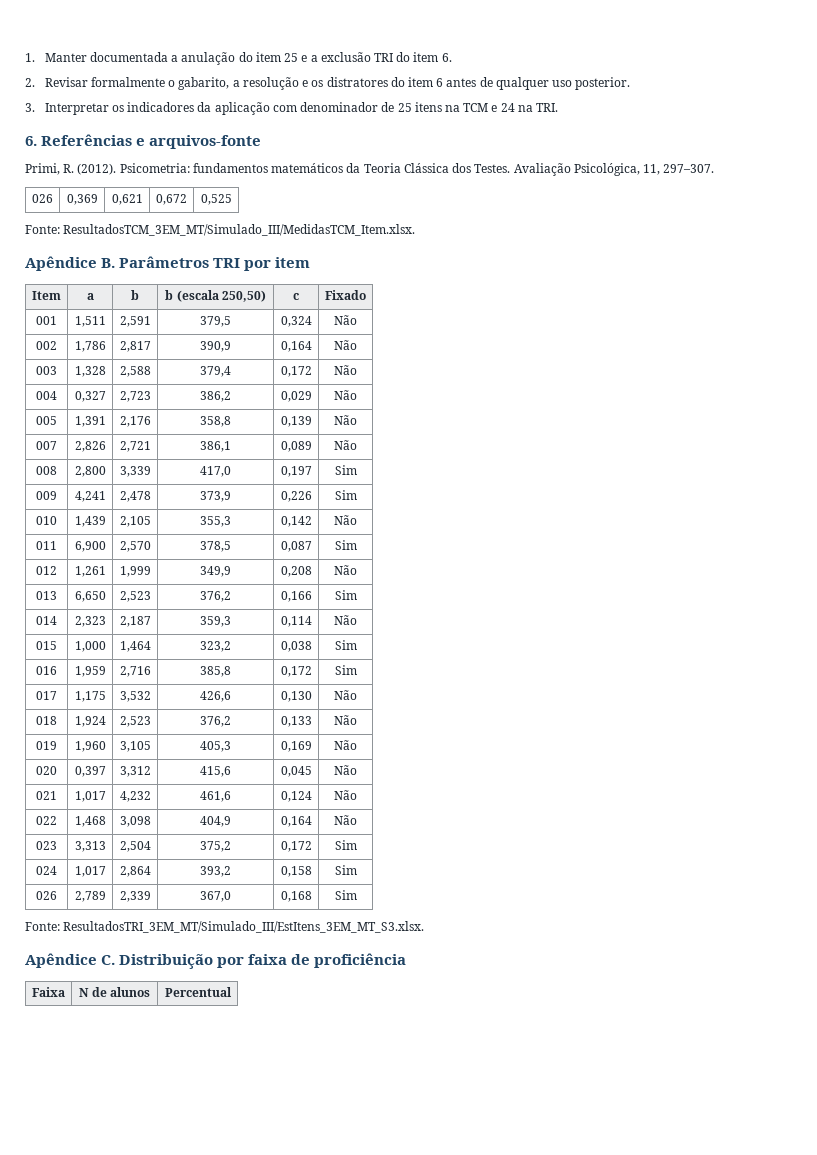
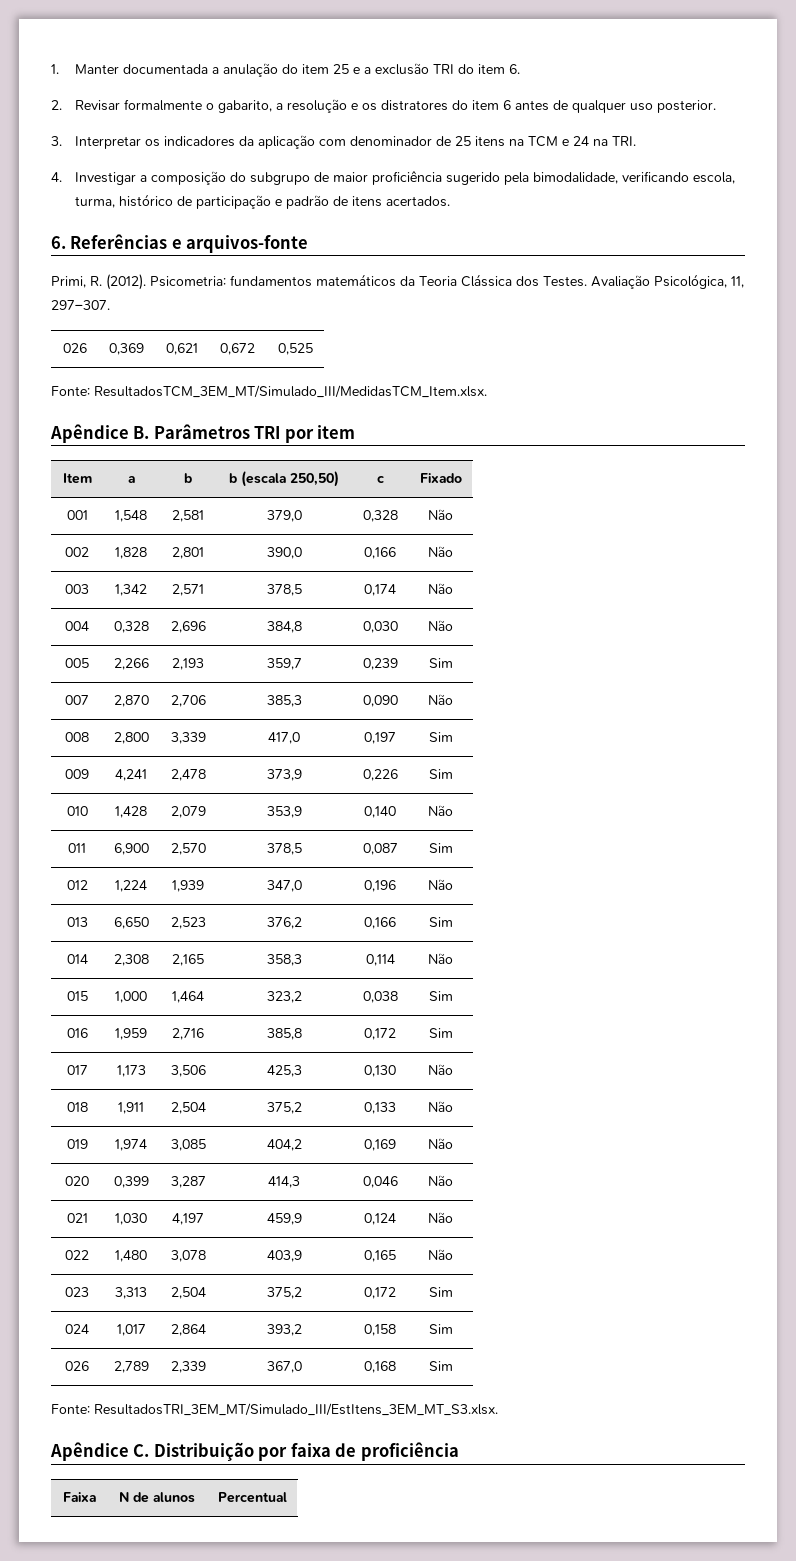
(559, 107) none -> [51,171,735,185] [74,194,450,209] // 4. Investigar a composição do subgrupo de maior proficiência sugerido pela bimodalidade, verificando escola, turma, histórico de participação e padrão de itens acertados.
[74,316,106,327] [119,316,151,327] [200,316,231,327] [280,316,312,327] [334,315,357,325] [36,341,57,350] [74,341,106,352] [119,341,151,352] [200,341,231,352] [280,341,312,352] [334,340,357,350] [36,366,57,375] [74,366,106,377] [119,366,151,377] [200,366,231,377] [280,366,312,377] [334,365,357,375] [36,391,57,400] [74,391,106,402] [119,391,151,402] [200,391,231,402] [280,391,312,402] [334,390,357,400] [36,416,57,425] [74,416,106,427] [119,416,151,427] [200,416,231,427] [280,416,312,427] [334,415,357,425] [36,441,57,450] [74,441,106,452] [119,441,151,452] [200,441,231,452] [280,441,312,452] 1,511 | 2,591 | 379,5 | 0,324 | Não // 002 | 1,786 | 2,817 | 390,9 | 0,164 | Não // 003 | 1,328 | 2,588 | 379,4 | 0,172 | Não // 004 | 0,327 | 2,723 | 386,2 | 0,029 | Não // 005 | 1,391 | 2,176 | 358,8 | 0,139 | Não // 007 | 2,826 | 2,721 | 386,1 | 0,089 -> [115,510,147,522] [172,510,204,522] [266,510,302,522] [362,510,398,522] [428,509,453,520] [65,547,89,557] [115,547,147,559] [172,547,204,559] [266,547,302,559] [364,547,396,559] [428,546,453,557] [65,584,89,594] [115,584,147,596] [172,584,204,596] [266,584,302,596] [364,584,396,596] [428,583,453,594] [65,621,89,631] [113,621,149,633] [170,621,206,633] [266,621,302,633] [362,621,398,633] [428,620,453,631] [65,658,89,668] [113,658,149,670] [172,658,204,670] [266,658,302,670] [362,658,398,670] [428,658,453,668] [65,695,89,705] [113,695,149,707] [170,695,206,707] [266,695,302,707] [362,695,398,707] 1,548 | 2,581 | 379,0 | 0,328 | Não // 002 | 1,828 | 2,801 | 390,0 | 0,166 | Não // 003 | 1,342 | 2,571 | 378,5 | 0,174 | Não // 004 | 0,328 | 2,696 | 384,8 | 0,030 | Não // 005 | 2,266 | 2,193 | 359,7 | 0,239 | Sim // 007 | 2,870 | 2,706 | 385,3 | 0,090
[74,516,106,527] [119,516,151,527] [200,516,231,527] [280,516,312,527] 1,439 | 2,105 | 355,3 | 0,142 -> [115,806,147,818] [170,806,206,818] [266,806,302,818] [364,806,396,818] 1,428 | 2,079 | 353,9 | 0,140
[74,566,106,577] [119,566,151,577] [200,566,231,577] [280,566,312,577] 1,261 | 1,999 | 349,9 | 0,208 -> [115,880,147,892] [172,880,204,892] [266,880,302,892] [364,880,396,892] 1,224 | 1,939 | 347,0 | 0,196
[74,616,106,627] [119,616,151,627] [200,616,231,627] 2,323 | 2,187 | 359,3 -> [113,954,149,966] [172,954,204,966] [266,954,302,966] 2,308 | 2,165 | 358,3
[74,691,106,702] [119,691,151,702] [200,691,231,702] 1,175 | 3,532 | 426,6 -> [116,1065,146,1077] [170,1065,206,1077] [266,1065,302,1077] 1,173 | 3,506 | 425,3
[74,716,106,727] [119,716,151,727] [200,716,231,727] 1,924 | 2,523 | 376,2 -> [118,1102,144,1114] [170,1102,206,1114] [266,1102,302,1114] 1,911 | 2,504 | 375,2
[74,741,106,752] [119,741,151,752] [200,741,231,752] 1,960 | 3,105 | 405,3 -> [115,1139,147,1151] [170,1139,206,1151] [266,1139,302,1151] 1,974 | 3,085 | 404,2
[74,766,106,777] [119,766,151,777] [200,766,231,777] [280,766,312,777] 0,397 | 3,312 | 415,6 | 0,045 -> [113,1176,149,1188] [170,1176,206,1188] [268,1176,300,1188] [362,1176,398,1188] 0,399 | 3,287 | 414,3 | 0,046
[74,791,106,802] [119,791,151,802] [200,791,231,802] 1,017 | 4,232 | 461,6 -> [115,1213,147,1225] [172,1213,204,1225] [266,1213,302,1225] 1,030 | 4,197 | 459,9
[74,816,106,827] [119,816,151,827] [200,816,231,827] [280,816,312,827] 1,468 | 3,098 | 404,9 | 0,164 -> [115,1250,147,1262] [170,1250,206,1262] [266,1250,302,1262] [364,1250,396,1262] 1,480 | 3,078 | 403,9 | 0,165

